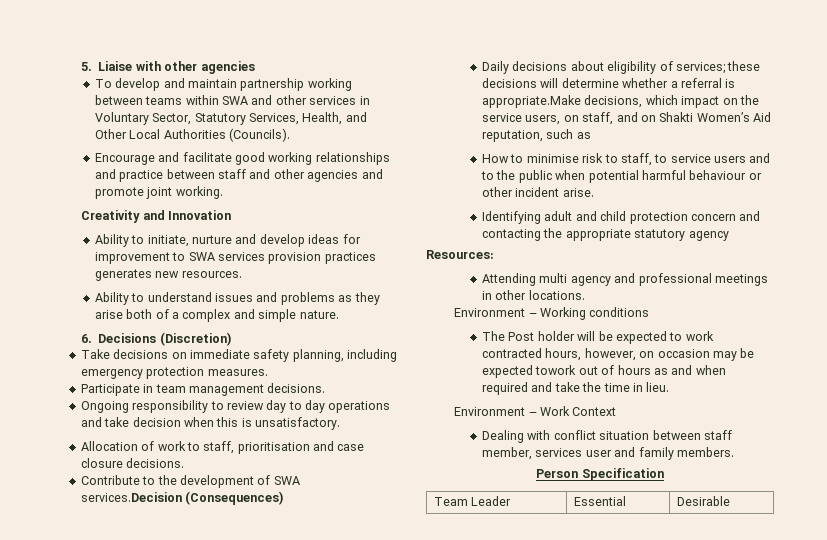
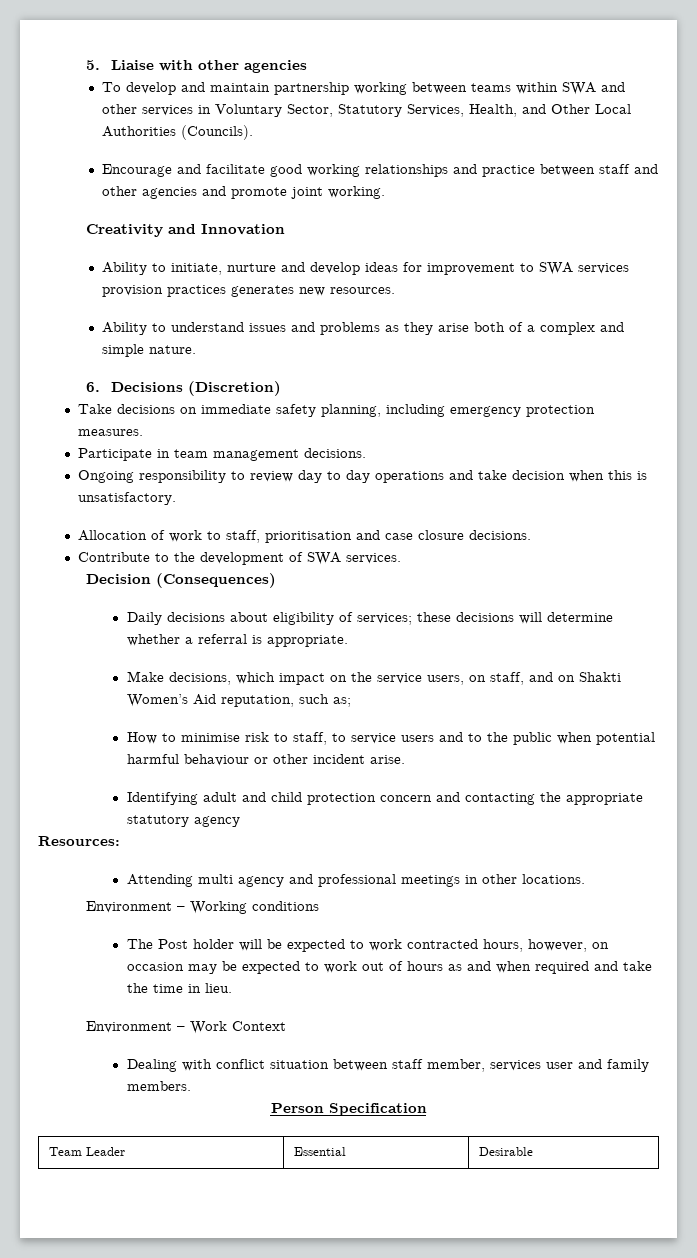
[80,492,182,502] services.Decision -> [346,553,402,564] [86,574,152,584] services. // Decision
[482,95,582,108] appropriate.Make -> [266,635,348,647] [126,671,164,682] appropriate. // Make
[576,132,591,139] as -> [332,697,351,707] as;
[535,365,577,375] towork -> [304,961,357,973] to work

